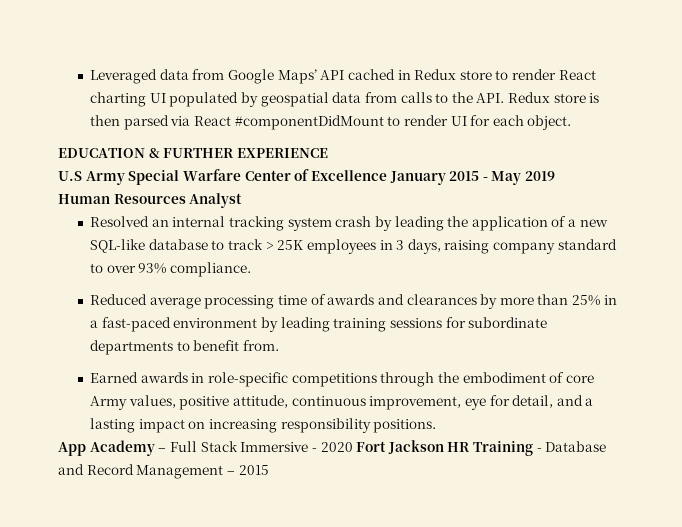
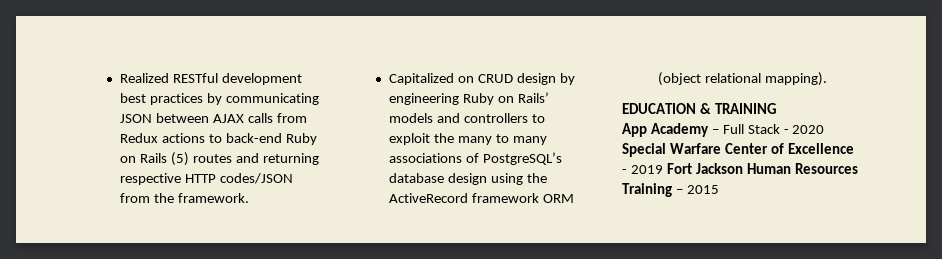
[89,69,596,84] [89,92,600,107] [89,115,572,130] [58,148,328,158] [58,169,556,185] [58,193,243,208] [89,216,608,231] [89,239,617,254] [89,262,251,277] [89,294,617,309] [89,317,548,332] [89,340,279,355] [89,372,594,387] [89,395,594,410] [89,418,437,433] Leveraged data from Google Maps’ API cached in Redux store to render React charting UI populated by geospatial data from calls to the API. Redux store is then parsed via React #componentDidMount to render UI for each object. // EDUCATION & FURTHER EXPERIENCE // U.S Army Special Warfare Center of Excellence January 2015 - May 2019 // Human Resources Analyst // Resolved an internal tracking system crash by leading the application of a new SQL-like database to track > 25K employees in 3 days, raising company standard to over 93% compliance. // Reduced average processing time of awards and clearances by more than 25% in a fast-paced environment by leading training sessions for subordinate departments to benefit from. // Earned awards in role-specific competitions through the embodiment of core Army values, positive attitude, continuous improvement, eye for detail, and a lasting impact on increasing responsibility positions. -> [119,73,302,85] [119,93,319,105] [119,113,307,123] [119,133,317,145] [119,152,319,166] [119,173,293,185] [119,193,249,203] [388,73,575,85] [388,92,549,105] [388,113,545,123] [388,133,547,145] [388,152,562,165] [388,173,547,185] [388,193,574,203] [657,72,827,86] [622,103,777,114] Realized RESTful development best practices by communicating JSON between AJAX calls from Redux actions to back-end Ruby on Rails (5) routes and returning respective HTTP codes/JSON from the framework. // Capitalized on CRUD design by engineering Ruby on Rails’ models and controllers to exploit the many to many associations of PostgreSQL’s database design using the ActiveRecord framework ORM (object relational mapping). // EDUCATION & TRAINING
[240,442,309,452] Immersive -> (780, 129) none
[356,440,607,456] [58,464,224,479] Fort Jackson HR Training - Database and Record Management -> [622,143,854,157] [622,163,858,174] [622,183,672,197] Special Warfare Center of Excellence - 2019 Fort Jackson Human Resources Training

